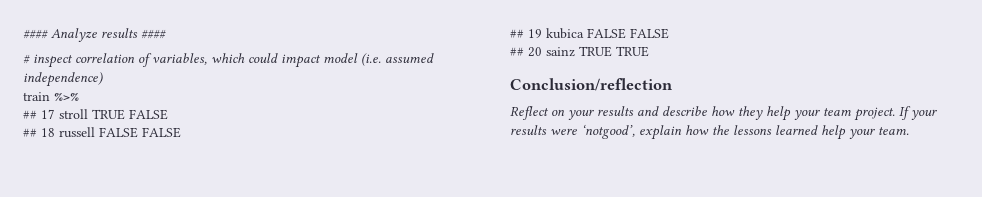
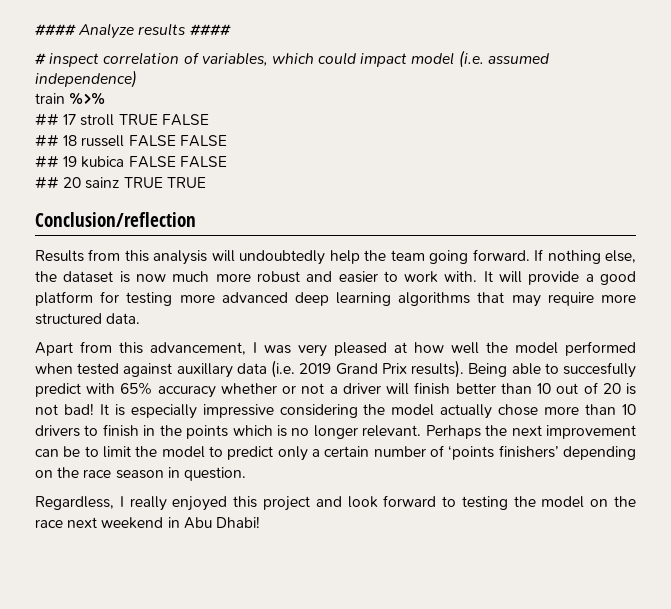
[510,106,937,121] [510,124,909,140] Reflect on your results and describe how they help your team project. If your results were ‘notgood’, explain how the lessons learned help your team. -> [35,249,636,265] [35,271,636,285] [35,291,636,307] [35,313,141,325] [35,341,636,357] [35,360,636,378] [35,382,637,398] [35,403,636,419] [35,424,636,439] [35,445,636,461] [35,467,246,481] [35,495,636,511] [35,516,260,529] Results from this analysis will undoubtedly help the team going forward. If nothing else, the dataset is now much more robust and easier to work with. It will provide a good platform for testing more advanced deep learning algorithms that may require more structured data. // Apart from this advancement, I was very pleased at how well the model performed when tested against auxillary data (i.e. 2019 Grand Prix results). Being able to succesfully predict with 65% accuracy whether or not a driver will finish better than 10 out of 20 is not bad! It is especially impressive considering the model actually chose more than 10 drivers to finish in the points which is no longer relevant. Perhaps the next improvement can be to limit the model to predict only a certain number of ‘points finishers’ depending on the race season in question. // Regardless, I really enjoyed this project and look forward to testing the model on the race next weekend in Abu Dhabi!

